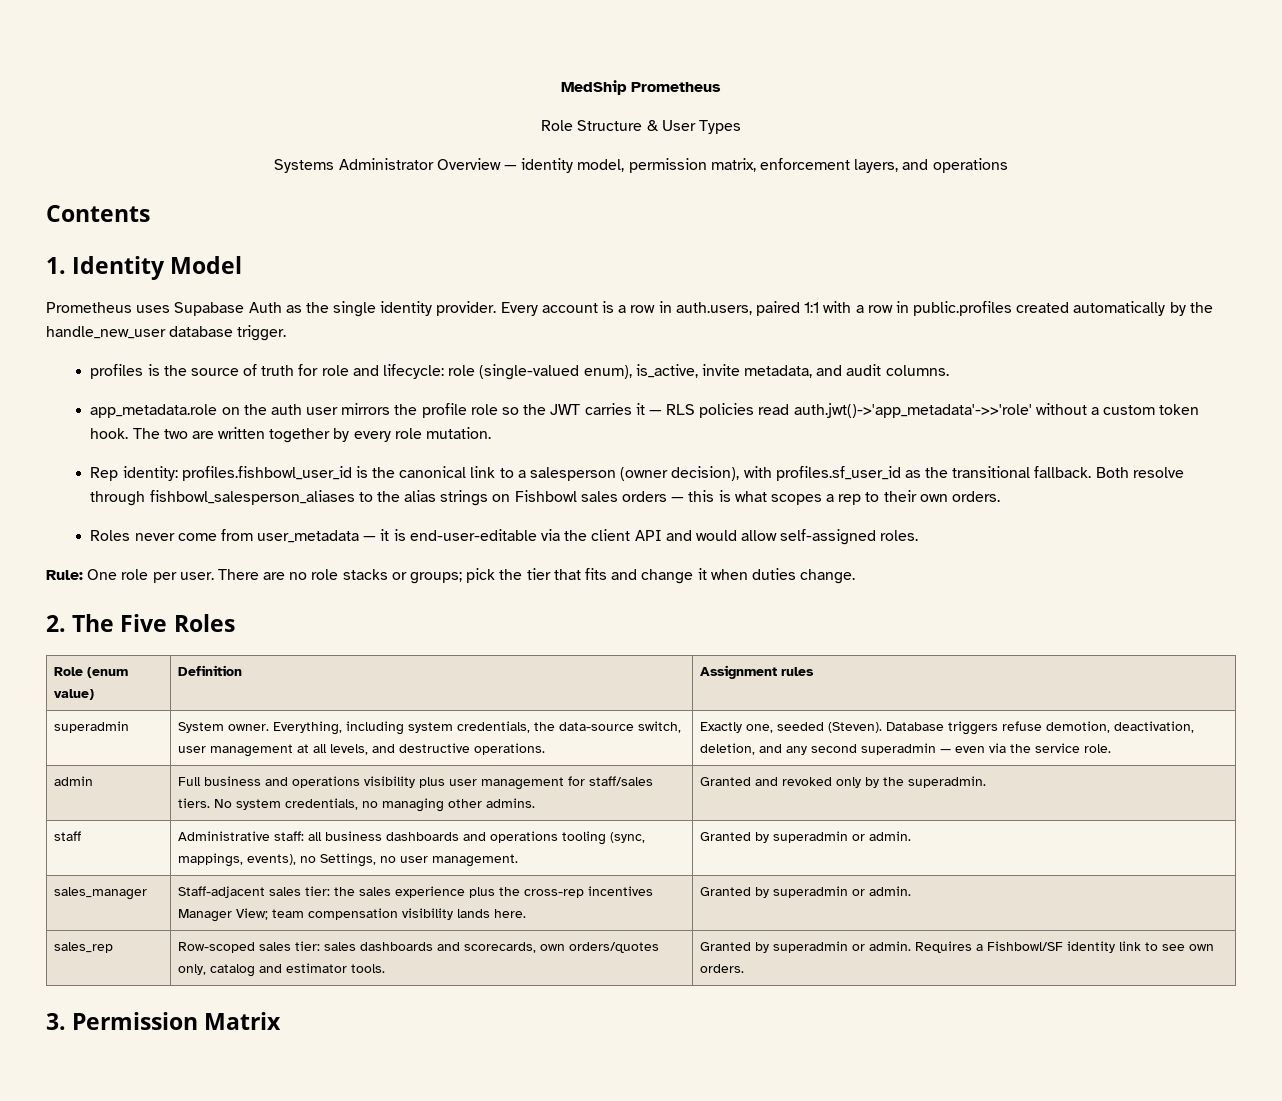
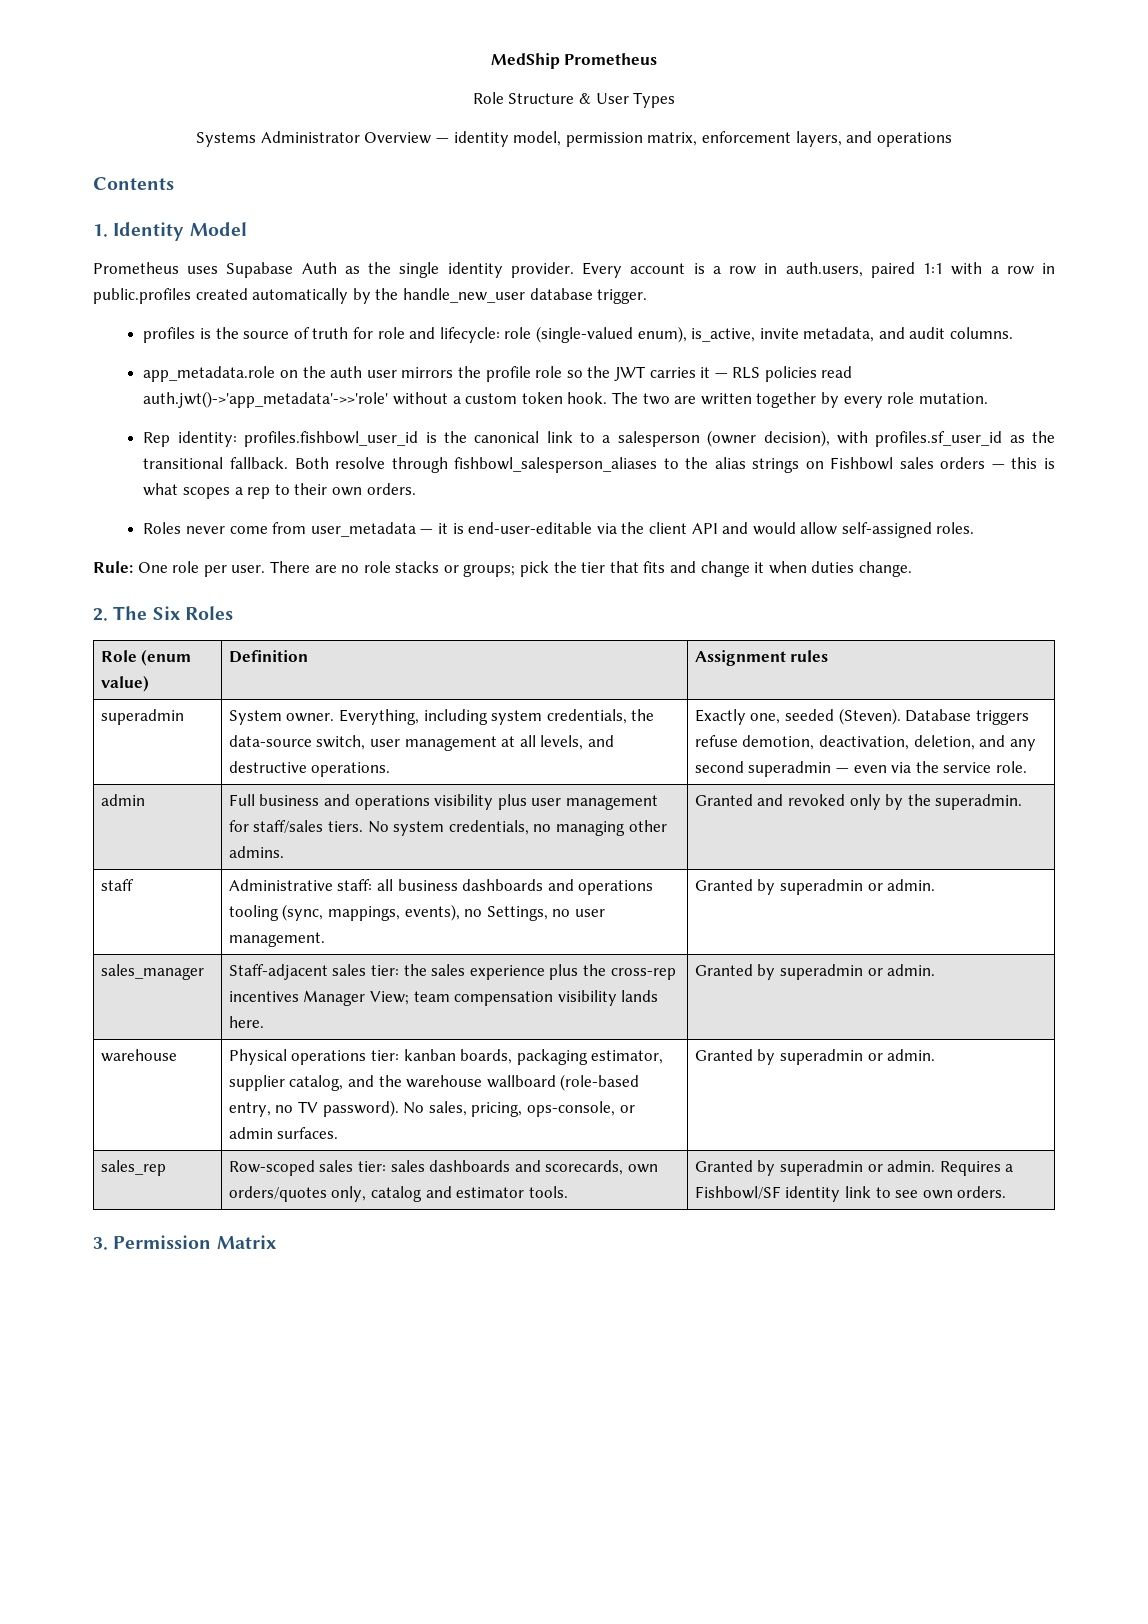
[120,614,168,632] Five -> [152,606,181,620] Six
(912, 891) none -> [100,1049,177,1062] [228,1049,664,1065] [228,1074,640,1091] [228,1100,635,1117] [228,1127,339,1139] [694,1049,936,1065] // warehouse | Physical operations tier: kanban boards, packaging estimator, supplier catalog, and the warehouse wallboard (role-based entry, no TV password). No sales, pricing, ops-console, or admin surfaces. | Granted by superadmin or admin.

